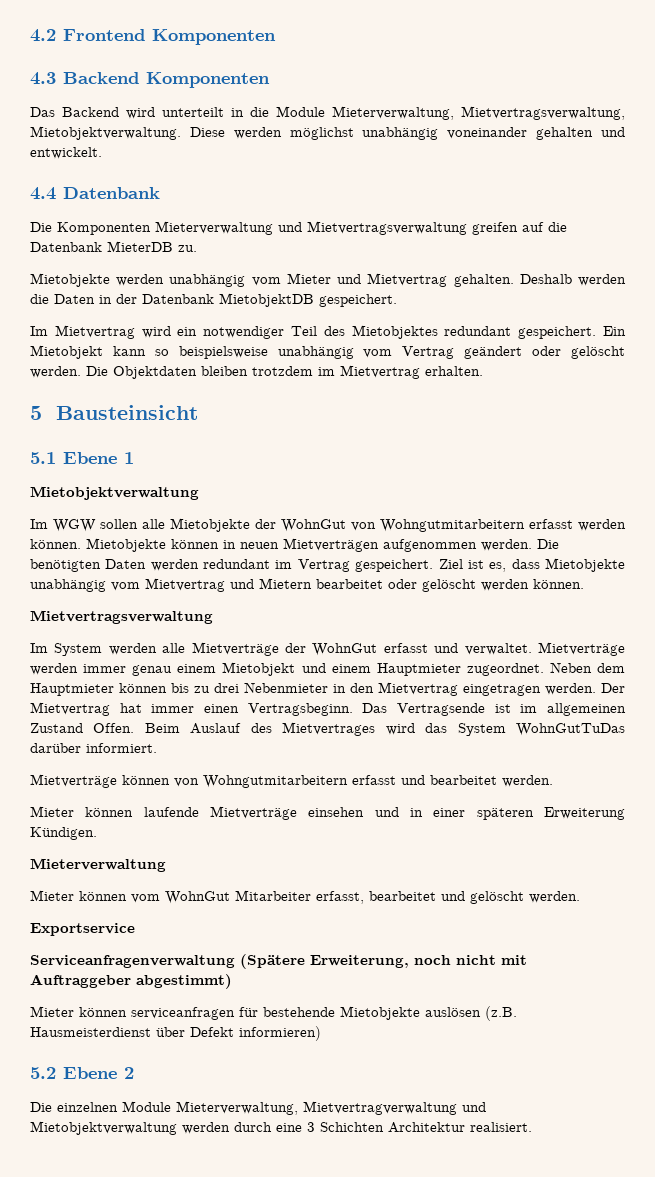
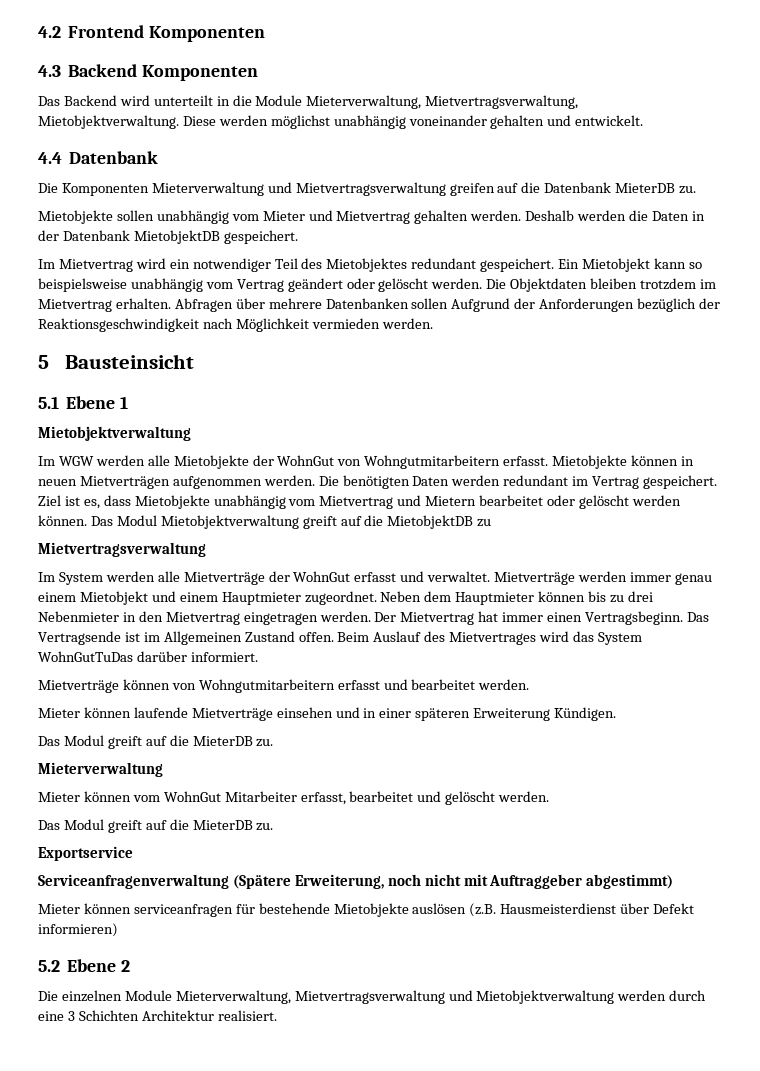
[116,274,165,286] werden -> [116,210,154,221] sollen
[453,274,514,287] gehalten. -> [414,210,522,224] gehalten werden.
(483, 371) none -> [174,298,721,312] [38,318,433,332] Abfragen über mehrere Datenbanken sollen Aufgrund der Anforderungen bezüglich der Reaktionsgeschwindigkeit nach Möglichkeit vermieden werden.
[100,519,138,529] sollen -> [95,455,145,466] werden
[529,519,626,531] [30,539,81,549] erfasst werden können. -> [503,456,549,466] erfasst.
(584, 584) none -> [90,515,492,529] Das Modul Mietobjektverwaltung greift auf die MietobjektDB zu
[547,703,626,716] [30,723,135,733] allgemeinen Zustand Offen. -> [163,631,334,645] Allgemeinen Zustand offen.
(97, 833) none -> [38,735,274,749] // Das Modul greift auf die MieterDB zu.
(580, 897) none -> [38,819,274,833] // Das Modul greift auf die MieterDB zu.
[303,1101,457,1115] Mietvertragverwaltung -> [294,990,445,1004] Mietvertragsverwaltung

